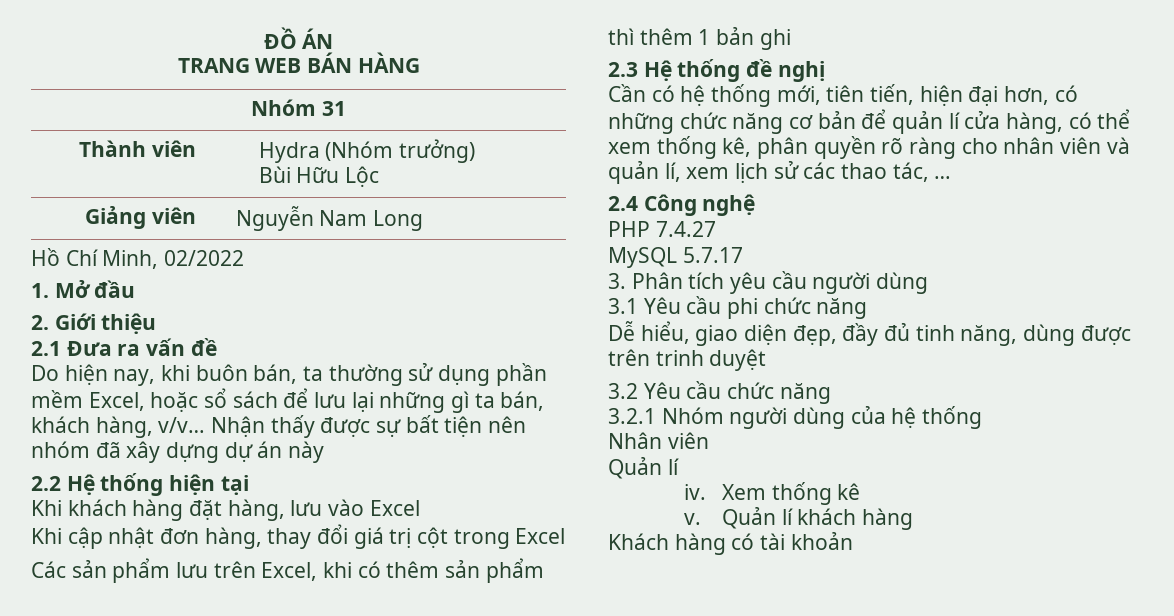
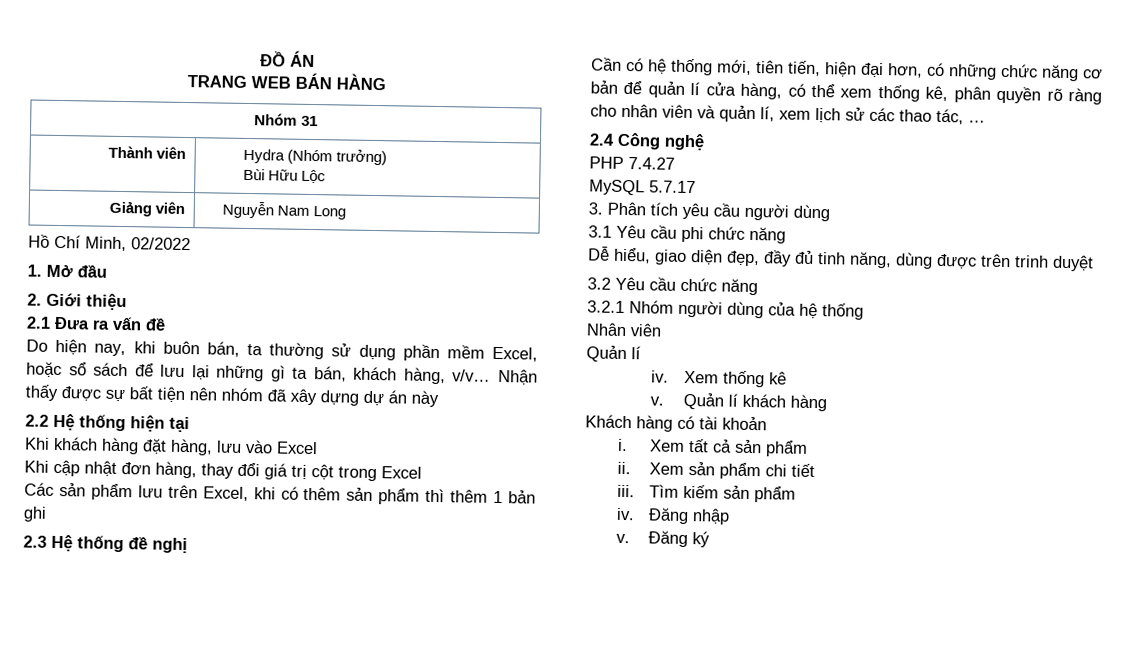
(853, 541) none -> [617,438,809,457] [616,461,816,480] [616,484,797,503] [615,507,731,525] [615,530,711,548] // i. Xem tất cả sản phẩm // ii. Xem sản phẩm chi tiết // iii. Tìm kiếm sản phẩm // iv. Đăng nhập // v. Đăng ký

